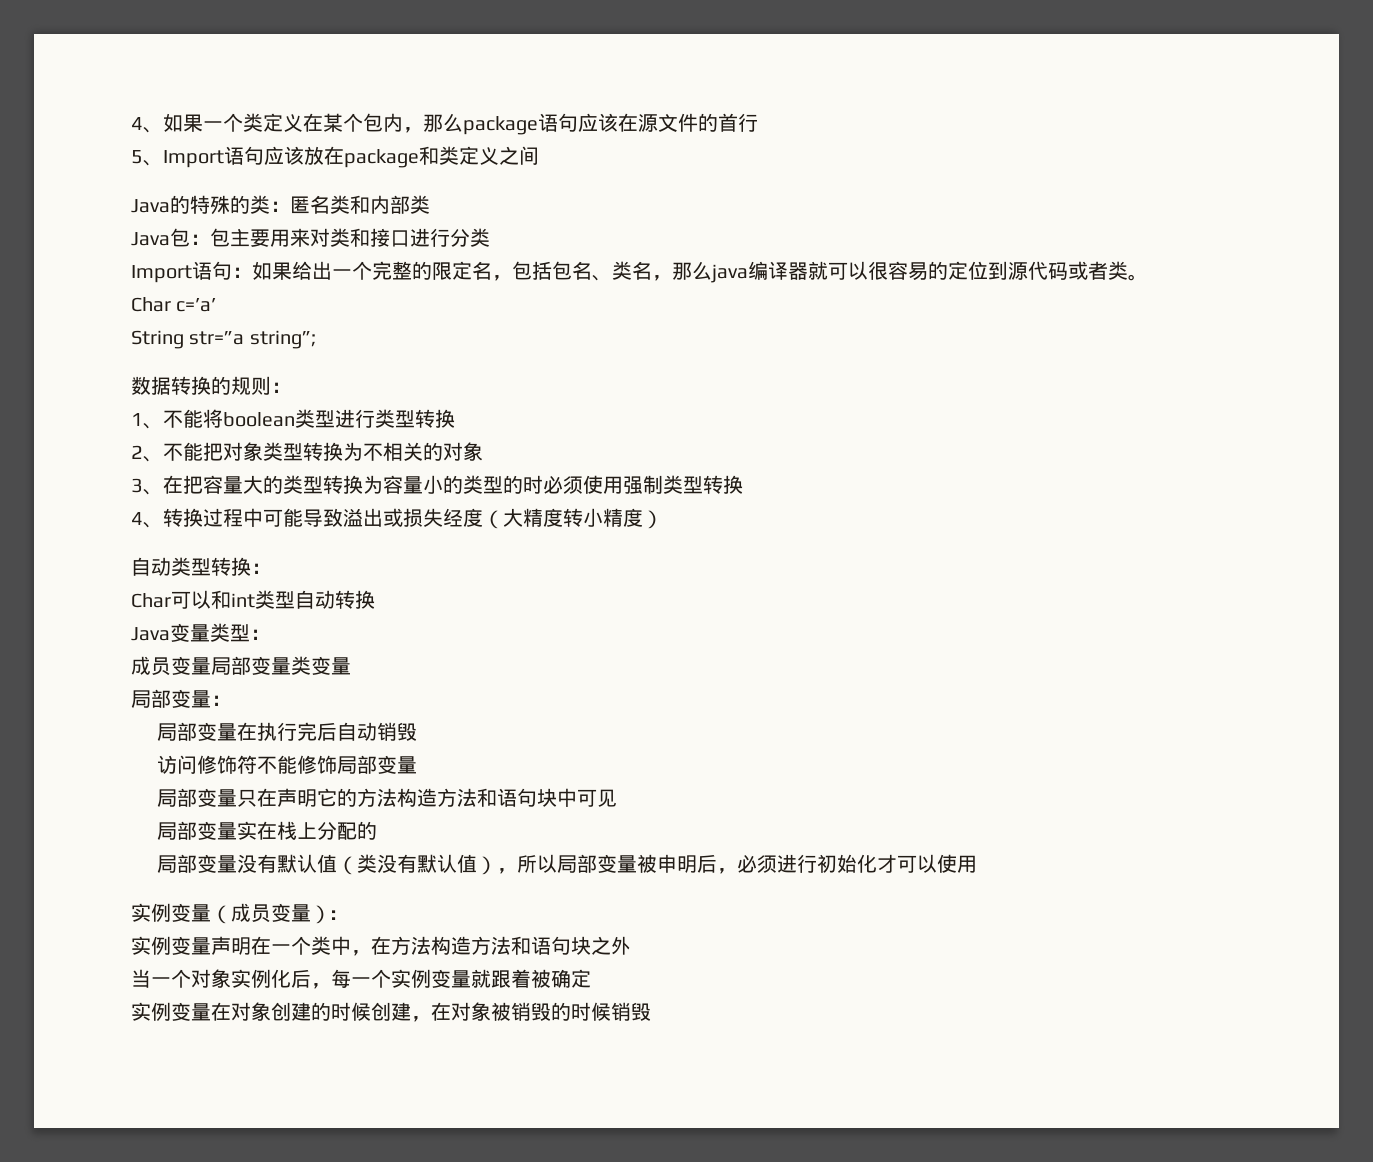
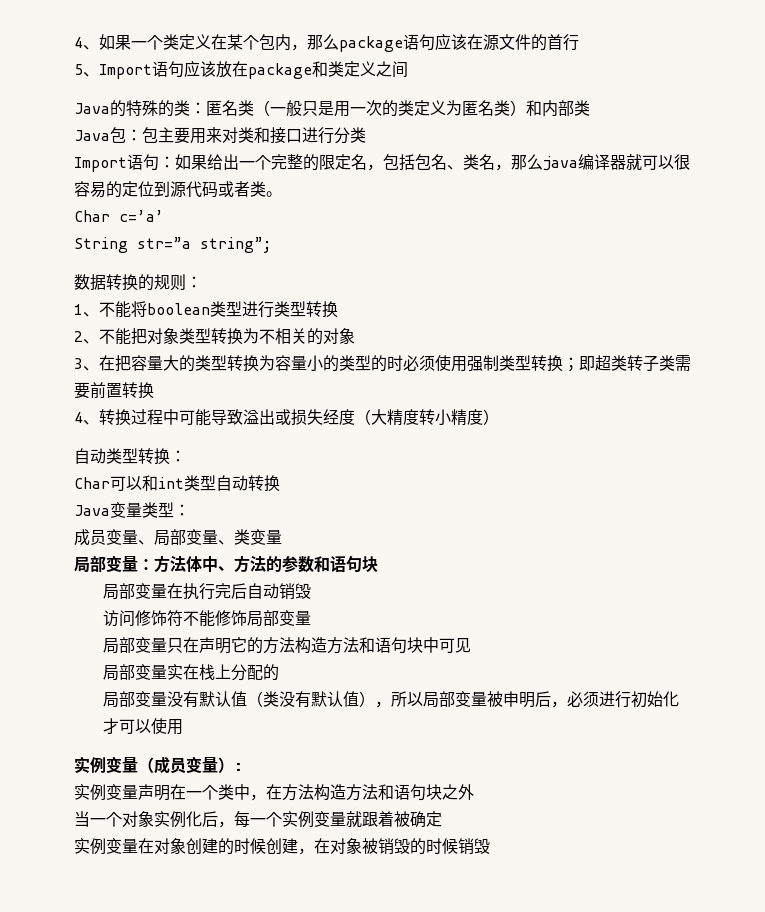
(350, 204) none -> [254,100,526,117] （一般只是用一次的类定义为匿名类）
(743, 484) none -> [563,355,691,372] [74,382,154,399] ；即超类转子类需要前置转换
[211,656,291,675] 局部变量 -> [138,529,234,546] 、局部变量、
(231, 700) none -> [154,555,378,573] 方法体中、方法的参数和语句块

